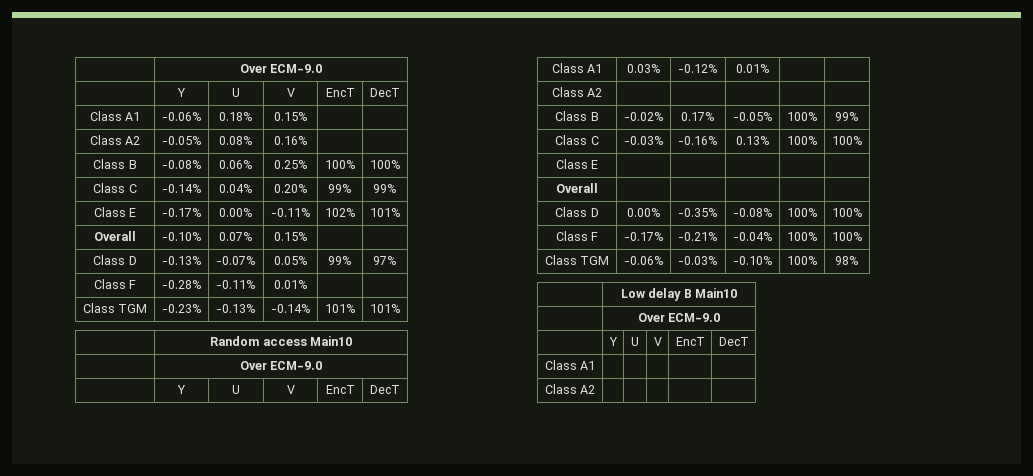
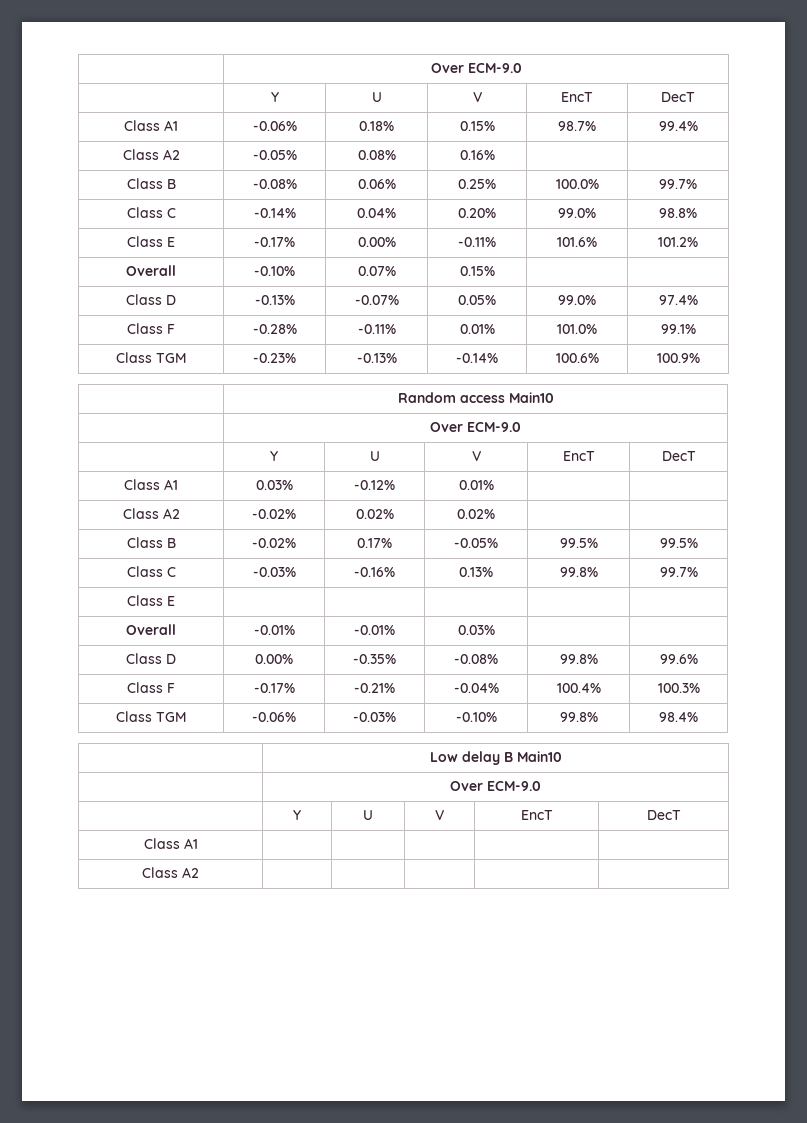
(308, 116) | -> [558,121,596,131] [658,121,698,131] 98.7% | 99.4%
[324,160,356,169] [369,160,401,169] 100% | 100% -> [555,179,599,189] [659,179,697,189] 100.0% | 99.7%
[328,184,352,193] [373,184,397,193] 99% | 99% -> [558,208,596,218] [659,208,697,218] 99.0% | 98.8%
[324,208,356,217] [369,208,401,217] 102% | 101% -> [557,237,597,247] [658,237,698,247] 101.6% | 101.2%
[328,256,352,265] [373,256,397,265] 99% | 97% -> [558,295,596,305] [658,295,698,305] 99.0% | 97.4%
(308, 284) | -> [557,324,597,334] [660,324,696,334] 101.0% | 99.1%
[324,304,356,313] [369,304,401,313] 101% | 101% -> [555,353,599,363] [656,353,700,363] 100.6% | 100.9%
(603, 92) | | -> [252,509,296,519] [355,509,394,519] [457,509,495,519] -0.02% | 0.02% | 0.02%
[786,112,818,121] [835,112,859,121] 100% | 99% -> [559,538,598,548] [659,538,698,548] 99.5% | 99.5%
[786,136,818,145] [831,136,863,145] 100% | 100% -> [559,567,598,577] [659,567,698,577] 99.8% | 99.7%
(598, 188) | | -> [253,625,295,635] [354,625,395,635] [457,625,495,635] -0.01% | -0.01% | 0.03%
[786,208,818,217] [831,208,863,217] 100% | 100% -> [559,654,598,664] [659,654,698,664] 99.8% | 99.6%
[786,232,818,241] [831,232,863,241] 100% | 100% -> [556,683,601,693] [657,683,700,693] 100.4% | 100.3%
[786,256,818,265] [835,256,859,265] 100% | 98% -> [559,712,598,722] [659,712,698,722] 99.8% | 98.4%

